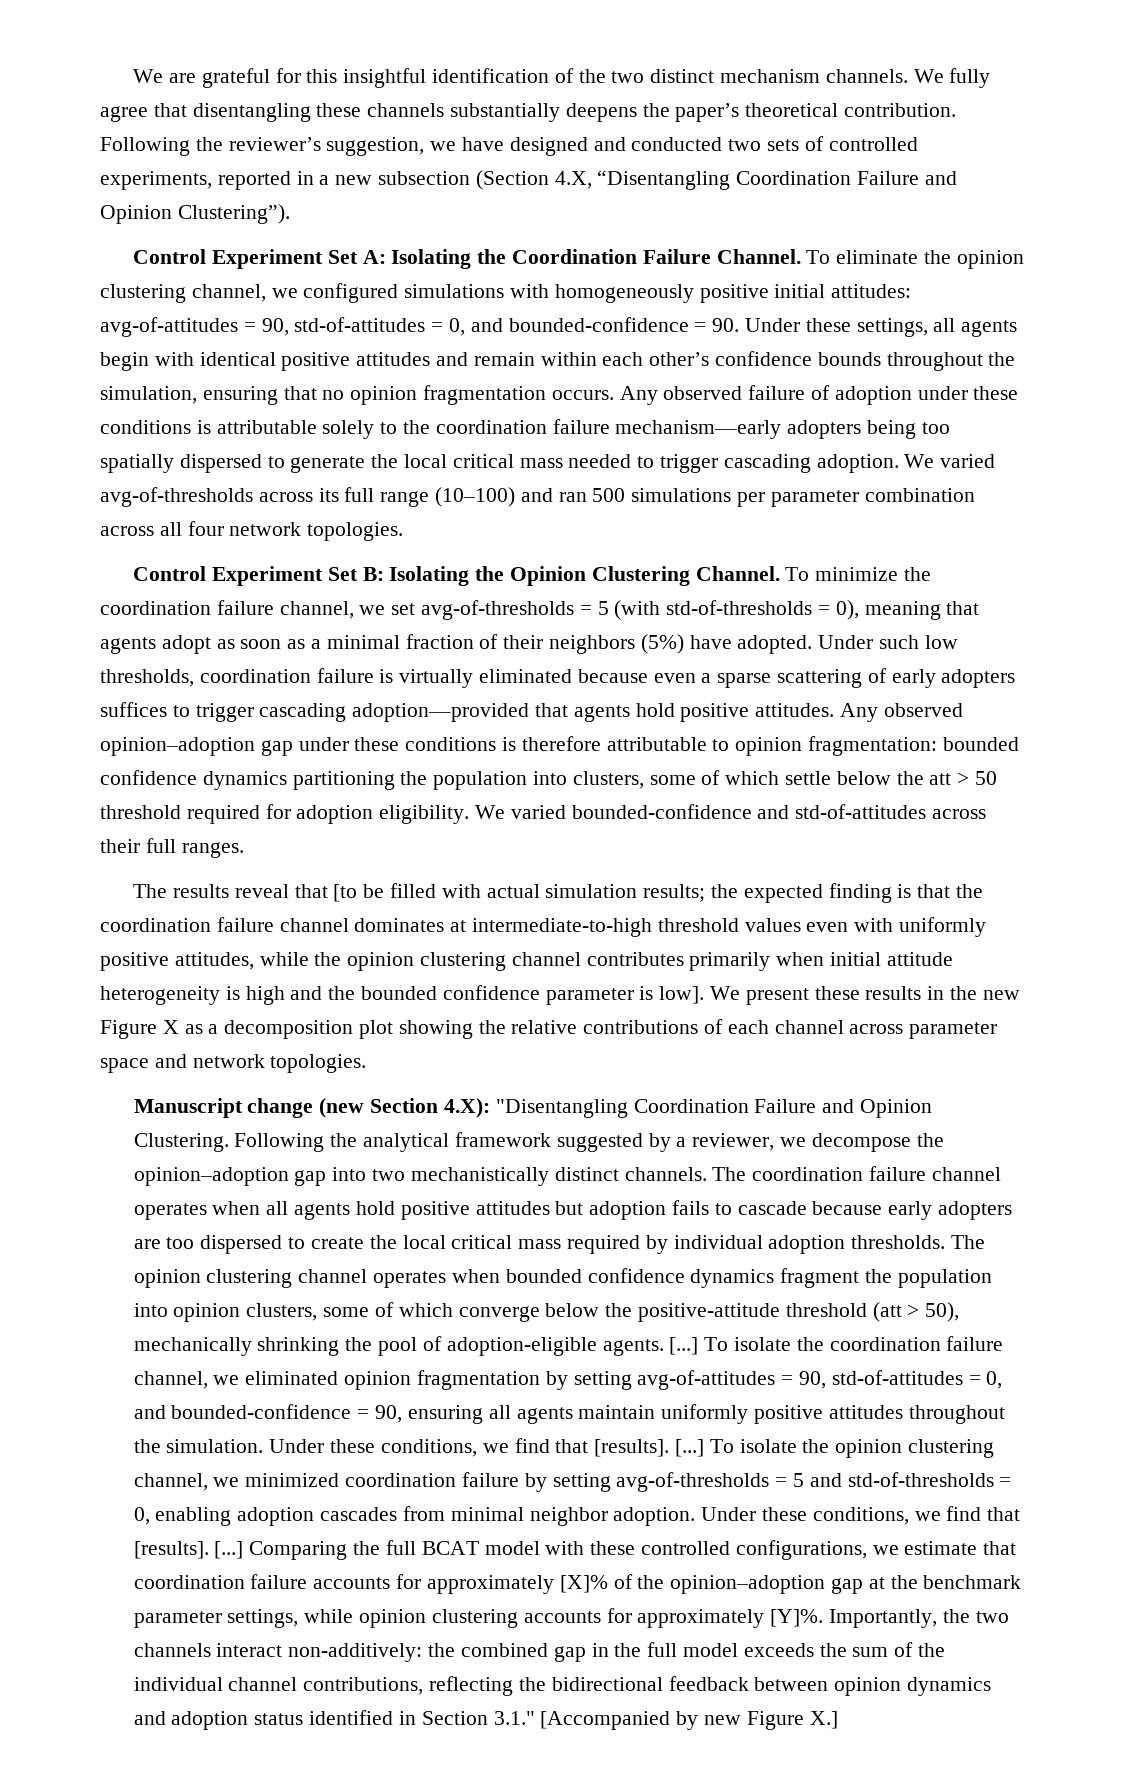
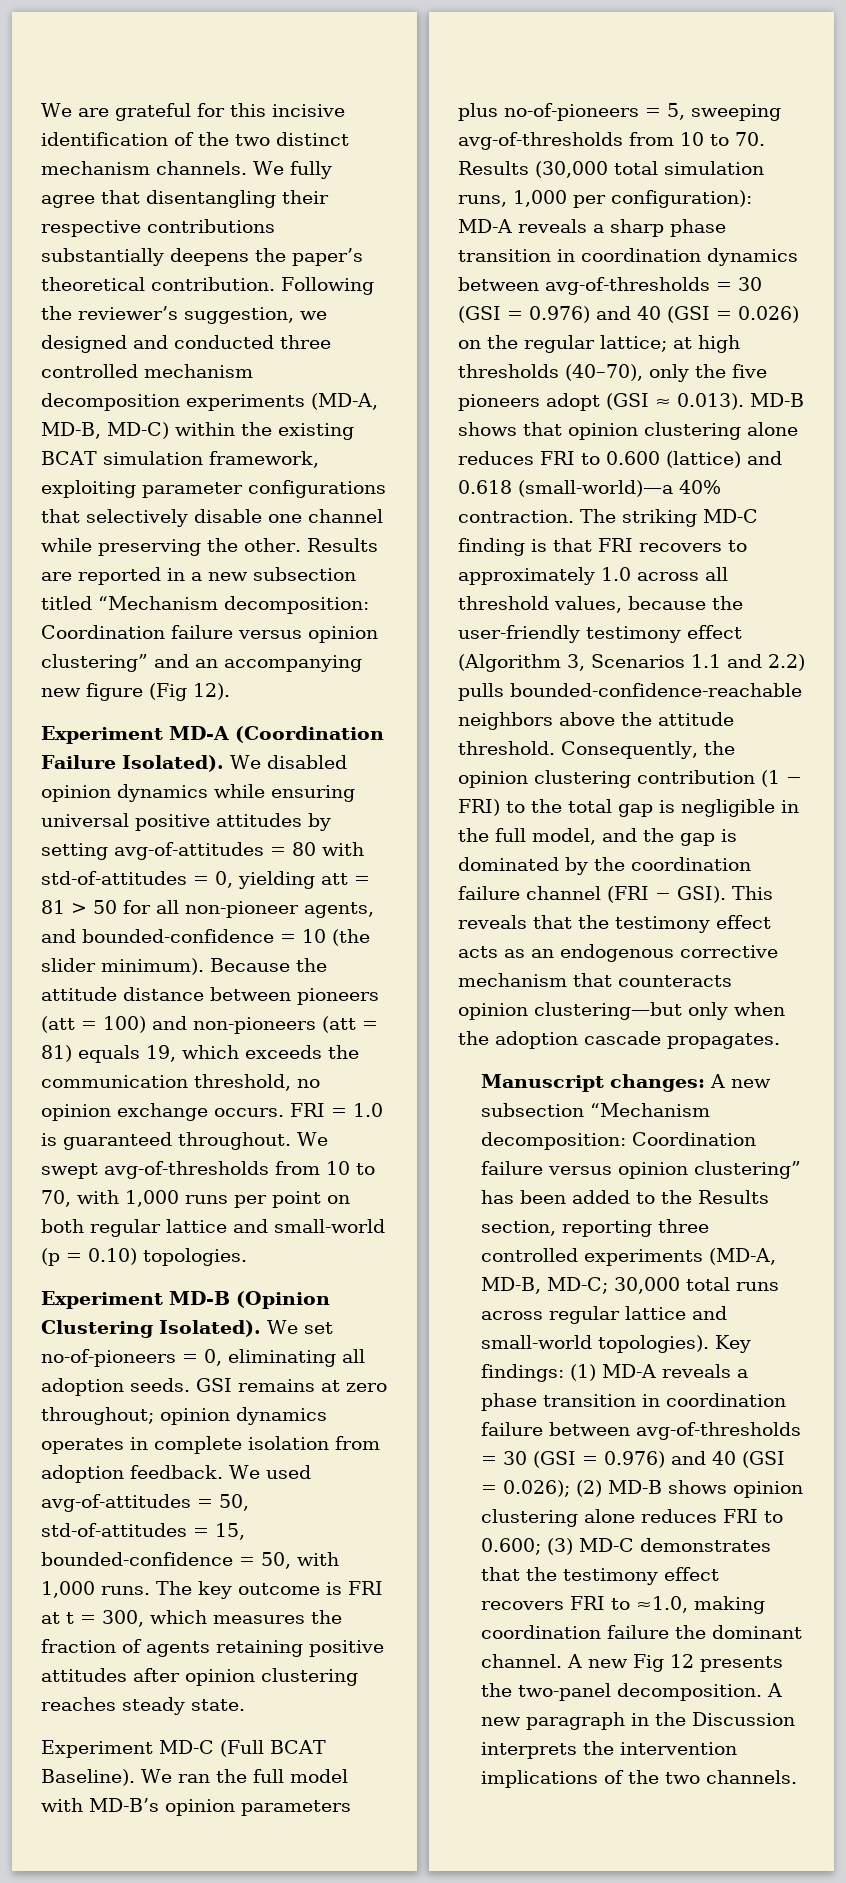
[343,68,427,88] insightful -> [271,104,345,117] incisive
[316,103,445,117] these channels -> [282,190,329,204] [41,219,275,237] their respective contributions
[462,137,505,151] have -> (327, 315) none
[728,136,918,151] [100,171,212,190] two sets of controlled experiments, -> [280,335,331,349] [41,364,253,378] [41,393,378,411] [41,422,354,440] [41,451,319,468] [41,480,386,498] [41,509,383,527] [41,538,378,556] [41,572,72,581] three controlled mechanism decomposition experiments (MD-A, MD-B, MD-C) within the existing BCAT simulation framework, exploiting parameter configurations that selectively disable one channel while preserving the other. Results are
[475,170,957,190] [100,204,290,224] [133,249,1024,269] [100,283,912,303] [100,317,1018,337] [100,351,1016,371] [100,385,1019,405] [100,419,950,439] [100,454,996,473] [100,487,975,507] [100,521,404,541] [133,566,932,586] [100,600,980,620] [100,634,958,654] [100,668,1016,688] [100,702,963,722] [100,736,1019,756] [100,770,998,790] [100,804,987,824] [100,838,244,858] [133,883,984,903] [100,917,987,937] [100,952,953,971] [100,985,1020,1005] [100,1019,998,1039] [100,1054,367,1073] [133,1098,932,1118] [133,1132,944,1152] [133,1166,1001,1186] [133,1200,1012,1220] [133,1235,985,1254] [133,1268,992,1288] [133,1302,960,1322] [133,1336,1004,1356] [133,1370,1003,1390] [133,1404,1005,1424] [133,1438,994,1458] [133,1472,1012,1492] [133,1506,1021,1526] [133,1540,1017,1560] [133,1574,1022,1594] [133,1608,1009,1628] [133,1642,945,1662] [133,1676,991,1696] [133,1710,838,1730] (Section 4.X, “Disentangling Coordination Failure and Opinion Clustering”). // Control Experiment Set A: Isolating the Coordination Failure Channel. To eliminate the opinion clustering channel, we configured simulations with homogeneously positive initial attitudes: avg-of-attitudes = 90, std-of-attitudes = 0, and bounded-confidence = 90. Under these settings, all agents begin with identical positive attitudes and remain within each other’s confidence bounds throughout the simulation, ensuring that no opinion fragmentation occurs. Any observed failure of adoption under these conditions is attributable solely to the coordination failure mechanism—early adopters being too spatially dispersed to generate the local critical mass needed to trigger cascading adoption. We varied avg-of-thresholds across its full range (10–100) and ran 500 simulations per parameter combination across all four network topologies. // Control Experiment Set B: Isolating the Opinion Clustering Channel. To minimize the coordination failure channel, we set avg-of-thresholds = 5 (with std-of-thresholds = 0), meaning that agents adopt as soon as a minimal fraction of their neighbors (5%) have adopted. Under such low thresholds, coordination failure is virtually eliminated because even a sparse scattering of early adopters suffices to trigger cascading adoption—provided that agents hold positive attitudes. Any observed opinion–adoption gap under these conditions is therefore attributable to opinion fragmentation: bounded confidence dynamics partitioning the population into clusters, some of which settle below the att > 50 threshold required for adoption eligibility. We varied bounded-confidence and std-of-attitudes across their full ranges. // The results reveal that [to be filled with actual simulation results; the expected finding is that the coordination failure channel dominates at intermediate-to-high threshold values even with uniformly positive attitudes, while the opinion clustering channel contributes primarily when initial attitude heterogeneity is high and the bounded confidence parameter is low]. We present these results in the new Figure X as a decomposition plot showing the relative contributions of each channel across parameter space and network topologies. // Manuscript change (new Section 4.X): "Disentangling Coordination Failure and Opinion Clustering. Following the analytical framework suggested by a reviewer, we decompose the opinion–adoption gap into two mechanistically distinct channels. The coordination failure channel operates when all agents hold positive attitudes but adoption fails to cascade because early adopters are too dispersed to create the local critical mass required by individual adoption thresholds. The opinion clustering channel operates when bounded confidence dynamics fragment the population into opinion clusters, some of which converge below the positive-attitude threshold (att > 50), mechanically shrinking the pool of adoption-eligible agents. [...] To isolate the coordination failure channel, we eliminated opinion fragmentation by setting avg-of-attitudes = 90, std-of-attitudes = 0, and bounded-confidence = 90, ensuring all agents maintain uniformly positive attitudes throughout the simulation. Under these conditions, we find that [results]. [...] To isolate the opinion clustering channel, we minimized coordination failure by setting avg-of-thresholds = 5 and std-of-thresholds = 0, enabling adoption cascades from minimal neighbor adoption. Under these conditions, we find that [results]. [...] Comparing the full BCAT model with these controlled configurations, we estimate that coordination failure accounts for approximately [X]% of the opinion–adoption gap at the benchmark parameter settings, while opinion clustering accounts for approximately [Y]%. Importantly, the two channels interact non-additively: the combined gap in the full model exceeds the sum of the individual channel contributions, reflecting the bidirectional feedback between opinion dynamics and adoption status identified in Section 3.1." [Accompanied by new Figure X.] -> [41,596,369,614] [41,625,378,643] [41,654,362,672] [41,683,230,701] [41,726,384,744] [41,755,347,772] [41,784,355,802] [41,813,331,831] [41,842,364,860] [41,871,370,889] [41,900,374,918] [41,929,370,946] [41,958,327,975] [41,987,379,1005] [41,1016,378,1034] [41,1045,359,1063] [41,1074,320,1091] [41,1103,383,1121] [41,1132,328,1150] [41,1161,375,1179] [41,1190,350,1208] [41,1219,385,1237] [41,1248,247,1266] [41,1291,330,1309] [41,1320,333,1338] [41,1349,365,1367] [41,1378,387,1396] [41,1407,327,1425] [41,1436,380,1454] [41,1465,311,1483] [41,1494,249,1512] [41,1523,245,1540] [41,1552,339,1569] [41,1581,383,1599] [41,1610,342,1627] [41,1639,384,1657] [41,1668,358,1686] [41,1697,245,1715] [41,1740,326,1758] [41,1769,348,1786] [41,1798,351,1816] [458,103,781,121] [458,132,765,150] [458,161,764,178] [458,190,752,208] [458,219,726,237] [458,248,798,266] [458,277,762,295] [458,306,799,323] [458,335,740,353] [458,364,767,382] [458,393,804,411] [458,422,798,440] [458,451,782,468] [458,480,721,497] [458,509,758,527] [458,538,747,556] [458,567,728,585] [458,596,743,613] [458,625,742,643] [458,654,805,672] [458,683,802,701] [458,712,734,730] [458,741,735,759] [458,770,802,788] [458,799,799,817] [458,828,737,846] [458,857,751,875] [458,886,773,903] [458,915,771,933] [458,944,778,962] [458,973,732,987] [458,1002,785,1020] [458,1031,780,1049] [481,1074,772,1092] [481,1103,711,1117] [481,1132,757,1150] [481,1161,802,1179] [481,1190,770,1204] [481,1219,710,1237] [481,1248,777,1266] [481,1277,780,1294] [481,1306,728,1324] [481,1335,752,1353] [481,1364,749,1382] [481,1393,787,1411] [481,1422,802,1440] [481,1451,786,1468] [481,1480,804,1498] [481,1509,784,1527] [481,1538,772,1555] [481,1567,720,1585] [481,1596,766,1614] [481,1625,803,1639] [481,1654,784,1672] [481,1683,783,1701] [481,1712,796,1730] [481,1741,738,1759] [481,1770,798,1788] titled “Mechanism decomposition: Coordination failure versus opinion clustering” and an accompanying new figure (Fig 12). // Experiment MD-A (Coordination Failure Isolated). We disabled opinion dynamics while ensuring universal positive attitudes by setting avg-of-attitudes = 80 with std-of-attitudes = 0, yielding att = 81 > 50 for all non-pioneer agents, and bounded-confidence = 10 (the slider minimum). Because the attitude distance between pioneers (att = 100) and non-pioneers (att = 81) equals 19, which exceeds the communication threshold, no opinion exchange occurs. FRI = 1.0 is guaranteed throughout. We swept avg-of-thresholds from 10 to 70, with 1,000 runs per point on both regular lattice and small-world (p = 0.10) topologies. // Experiment MD-B (Opinion Clustering Isolated). We set no-of-pioneers = 0, eliminating all adoption seeds. GSI remains at zero throughout; opinion dynamics operates in complete isolation from adoption feedback. We used avg-of-attitudes = 50, std-of-attitudes = 15, bounded-confidence = 50, with 1,000 runs. The key outcome is FRI at t = 300, which measures the fraction of agents retaining positive attitudes after opinion clustering reaches steady state. // Experiment MD-C (Full BCAT Baseline). We ran the full model with MD-B’s opinion parameters plus no-of-pioneers = 5, sweeping avg-of-thresholds from 10 to 70. Results (30,000 total simulation runs, 1,000 per configuration): MD-A reveals a sharp phase transition in coordination dynamics between avg-of-thresholds = 30 (GSI = 0.976) and 40 (GSI = 0.026) on the regular lattice; at high thresholds (40–70), only the five pioneers adopt (GSI ≈ 0.013). MD-B shows that opinion clustering alone reduces FRI to 0.600 (lattice) and 0.618 (small-world)—a 40% contraction. The striking MD-C finding is that FRI recovers to approximately 1.0 across all threshold values, because the user-friendly testimony effect (Algorithm 3, Scenarios 1.1 and 2.2) pulls bounded-confidence-reachable neighbors above the attitude threshold. Consequently, the opinion clustering contribution (1 − FRI) to the total gap is negligible in the full model, and the gap is dominated by the coordination failure channel (FRI − GSI). This reveals that the testimony effect acts as an endogenous corrective mechanism that counteracts opinion clustering—but only when the adoption cascade propagates. // Manuscript changes: A new subsection “Mechanism decomposition: Coordination failure versus opinion clustering” has been added to the Results section, reporting three controlled experiments (MD-A, MD-B, MD-C; 30,000 total runs across regular lattice and small-world topologies). Key findings: (1) MD-A reveals a phase transition in coordination failure between avg-of-thresholds = 30 (GSI = 0.976) and 40 (GSI = 0.026); (2) MD-B shows opinion clustering alone reduces FRI to 0.600; (3) MD-C demonstrates that the testimony effect recovers FRI to ≈1.0, making coordination failure the dominant channel. A new Fig 12 presents the two-panel decomposition. A new paragraph in the Discussion interprets the intervention implications of the two channels.

